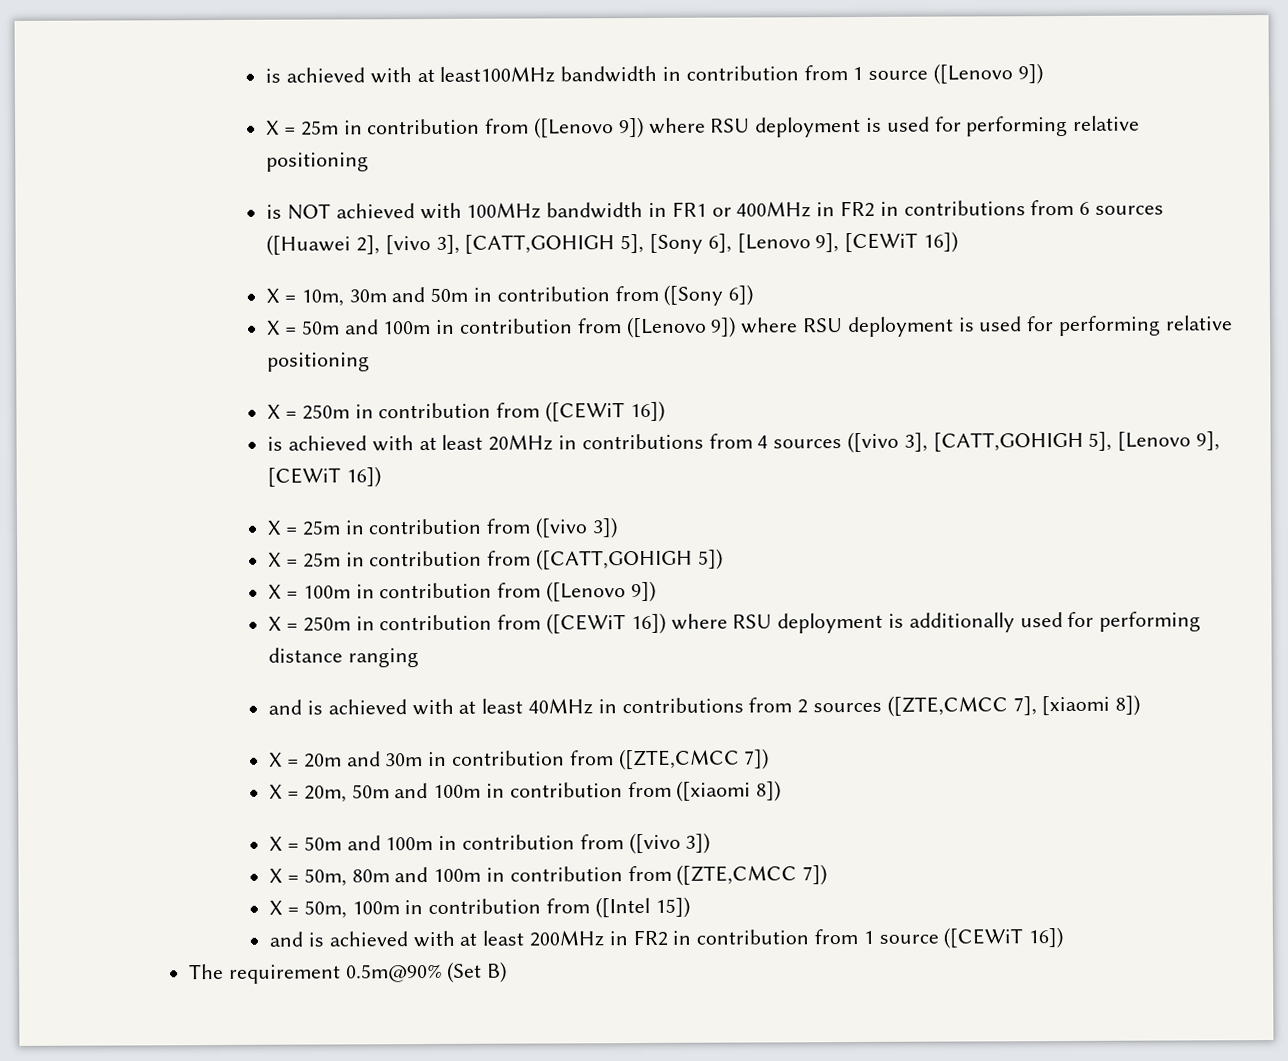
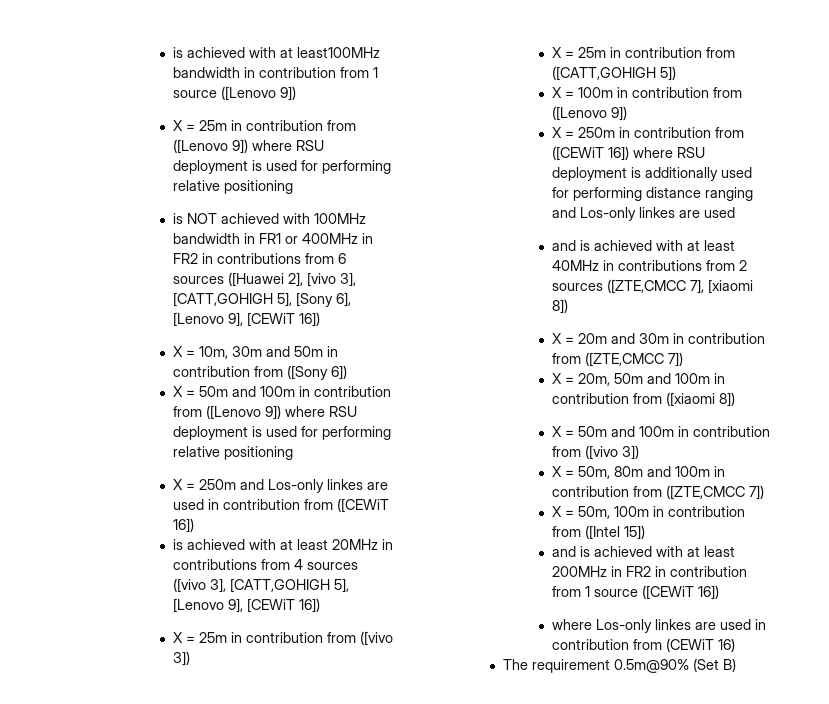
(350, 412) none -> [240,479,389,493] [173,499,205,510] and Los-only linkes are used
(419, 658) none -> [552,207,736,221] and Los-only linkes are used
(1064, 938) none -> [552,619,767,633] [552,638,736,652] // where Los-only linkes are used in contribution from (CEWiT 16)

